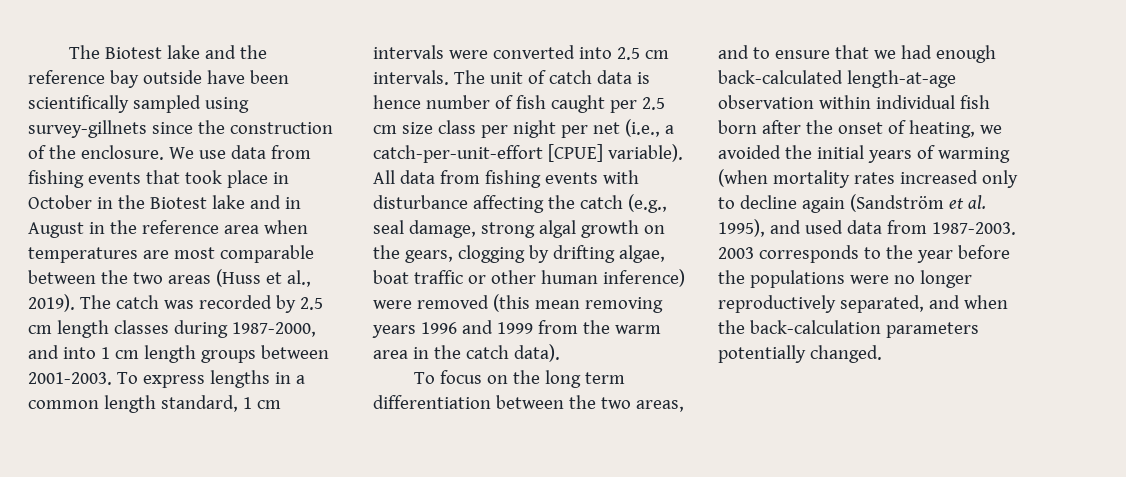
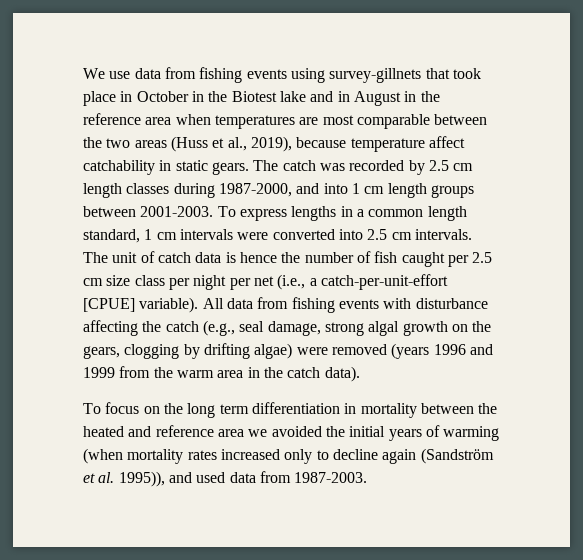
[69,45,268,59] [28,70,289,88] [28,95,249,113] [28,120,333,138] [28,145,164,160] The Biotest lake and the reference bay outside have been scientifically sampled using survey-gillnets since the construction of the enclosure. -> (83, 73) none
(141, 178) none -> [290,68,422,83] using survey-gillnets
[28,294,75,312] 2019). -> [250,136,465,152] [83,160,249,175] 2019), because temperature affect catchability in static gears.
(421, 102) none -> [281,252,301,263] the
[618,245,665,263] [373,269,685,287] [373,294,663,313] [372,325,416,338] algae, boat traffic or other human inference) were removed (this mean removing years -> [254,343,430,359] algae) were removed (years
[495,395,684,412] [718,45,996,63] [718,70,956,88] [718,95,990,109] [718,120,975,138] between the two areas, and to ensure that we had enough back-calculated length-at-age observation within individual fish born after the onset of heating, -> [344,403,498,418] [83,425,244,437] in mortality between the heated and reference area
[718,219,765,237] 1995), -> [118,471,165,487] 1995)),
[718,245,1010,263] [718,270,972,288] [718,295,1008,313] [718,320,979,338] [718,345,882,363] 2003 corresponds to the year before the populations were no longer reproductively separated, and when the back-calculation parameters potentially changed. -> (368, 477) none

